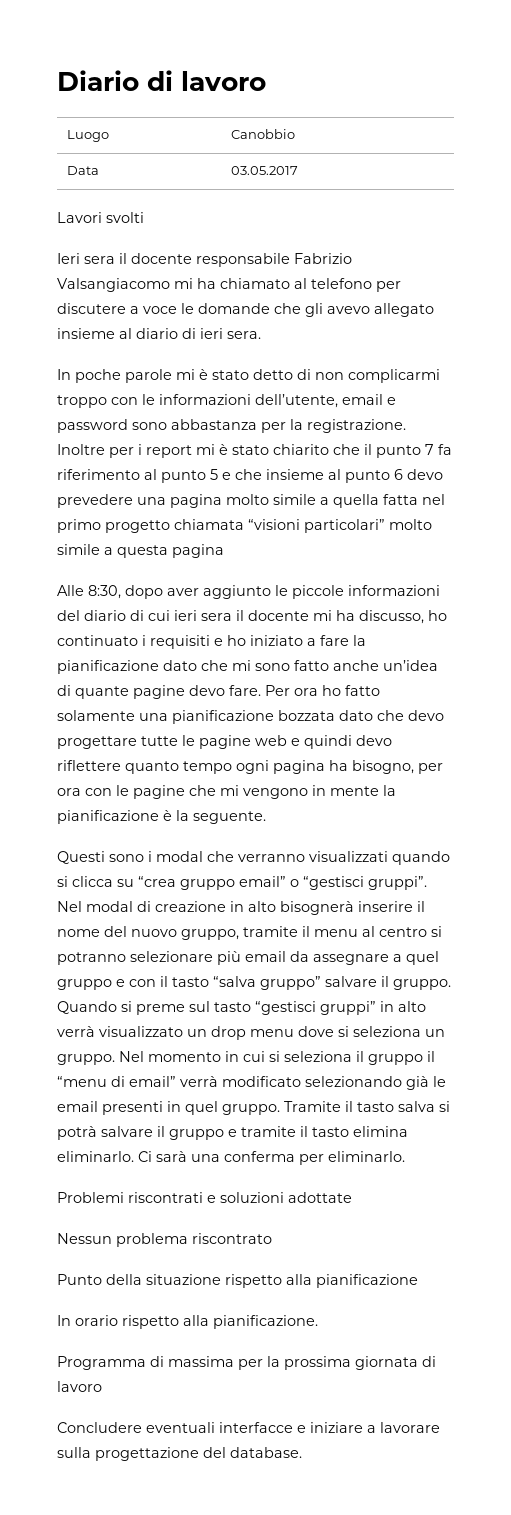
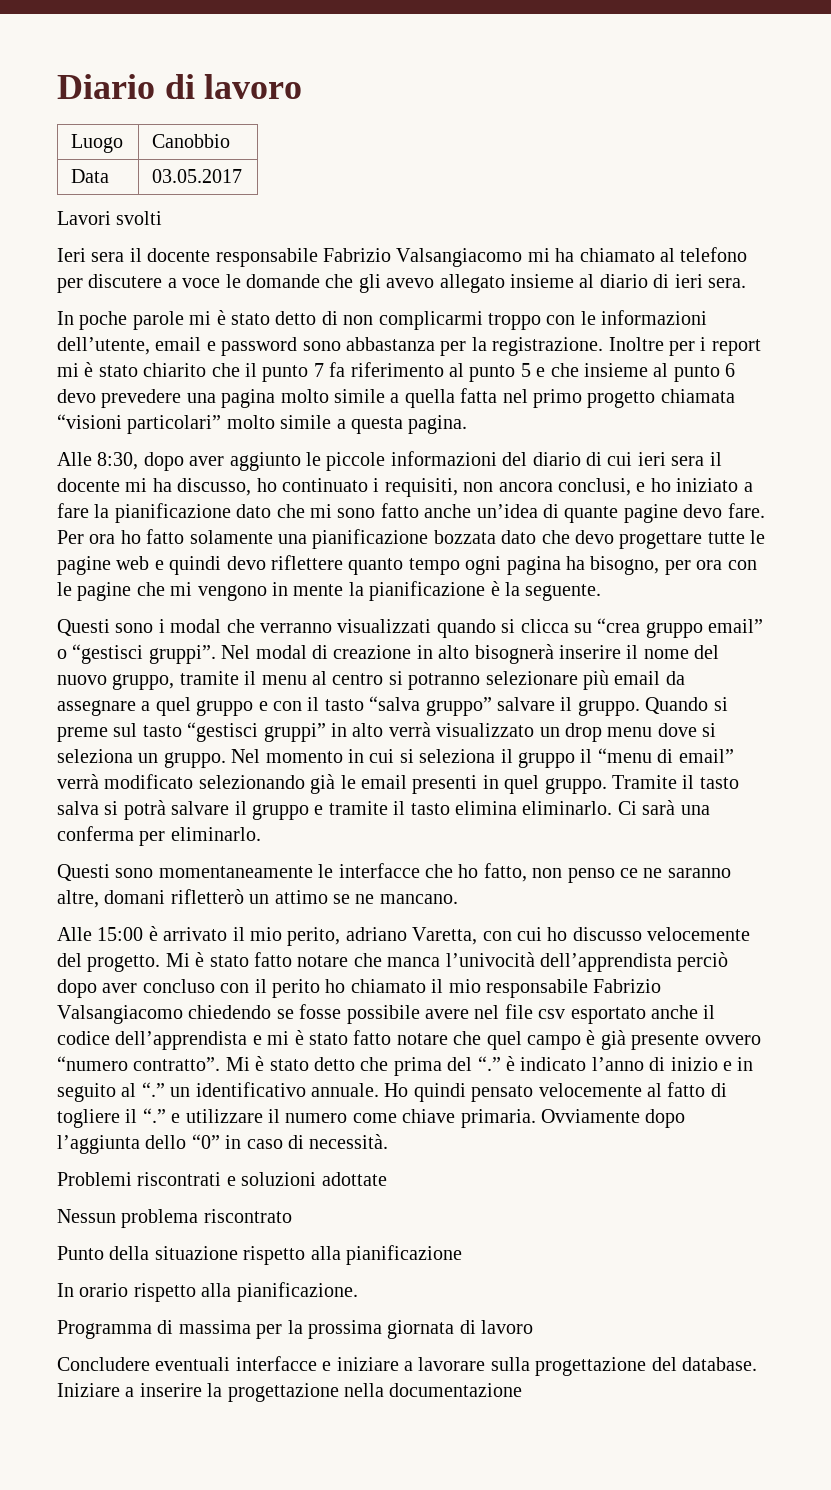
[172,544,224,558] pagina -> [408,415,468,434] pagina.
[150,635,210,649] requisiti -> [384,478,631,497] requisiti, non ancora conclusi,
(405, 1156) none -> [57,863,731,883] [57,889,458,908] [57,926,751,946] [57,952,729,972] [57,979,662,998] [57,1004,716,1024] [57,1030,761,1050] [57,1056,754,1076] [57,1082,727,1102] [57,1108,686,1128] [57,1134,389,1154] // Questi sono momentaneamente le interfacce che ho fatto, non penso ce ne saranno altre, domani rifletterò un attimo se ne mancano. // Alle 15:00 è arrivato il mio perito, adriano Varetta, con cui ho discusso velocemente del progetto. Mi è stato fatto notare che manca l’univocità dell’apprendista perciò dopo aver concluso con il perito ho chiamato il mio responsabile Fabrizio Valsangiacomo chiedendo se fosse possibile avere nel file csv esportato anche il codice dell’apprendista e mi è stato fatto notare che quel campo è già presente ovvero “numero contratto”. Mi è stato detto che prima del “.” è indicato l’anno di inizio e in seguito al “.” un identificativo annuale. Ho quindi pensato velocemente al fatto di togliere il “.” e utilizzare il numero come chiave primaria. Ovviamente dopo l’aggiunta dello “0” in caso di necessità.
(302, 1452) none -> [57,1383,523,1402] Iniziare a inserire la progettazione nella documentazione

